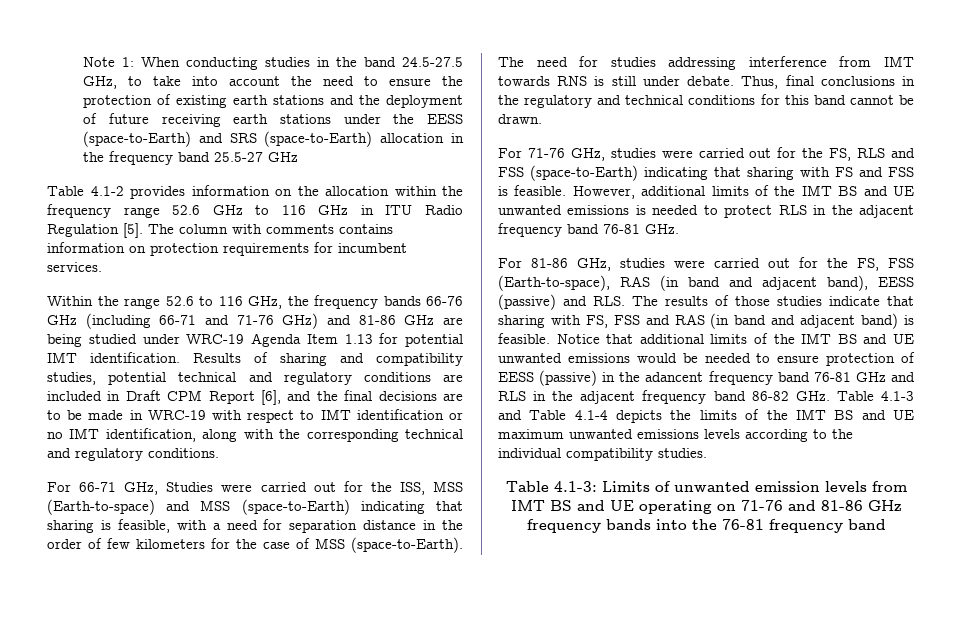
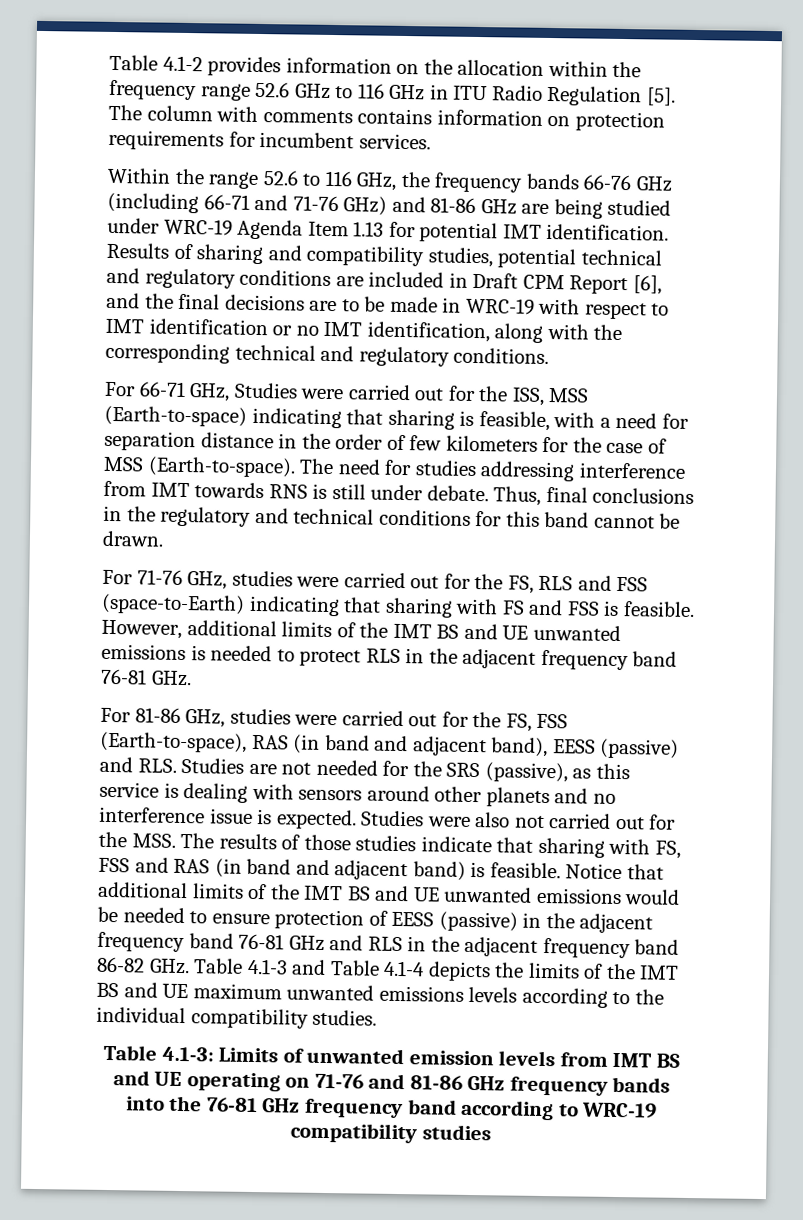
[83,57,463,70] [83,76,463,89] [83,94,463,108] [83,113,463,127] [83,131,464,147] [83,151,299,165] Note 1: When conducting studies in the band 24.5-27.5 GHz, to take into account the need to ensure the protection of existing earth stations and the deployment of future receiving earth stations under the EESS (space-to-Earth) and SRS (space-to-Earth) allocation in the frequency band 25.5-27 GHz // -> (109, 62) none
[166,499,350,515] and MSS (space-to-Earth) -> (247, 416) none
[351,537,463,553] (space-to-Earth). -> [147,456,296,478] (Earth-to-space).
(625, 301) none -> [181,757,630,783] [99,781,616,808] [99,806,677,830] [98,831,176,848] Studies are not needed for the SRS (passive), as this service is dealing with sensors around other planets and no interference issue is expected. Studies were also not carried out for the MSS.
[645,372,704,382] adancent -> [579,913,654,934] adjacent
[768,519,886,533] frequency band -> [262,1098,658,1121] [290,1122,491,1144] GHz frequency band according to WRC-19 compatibility studies

